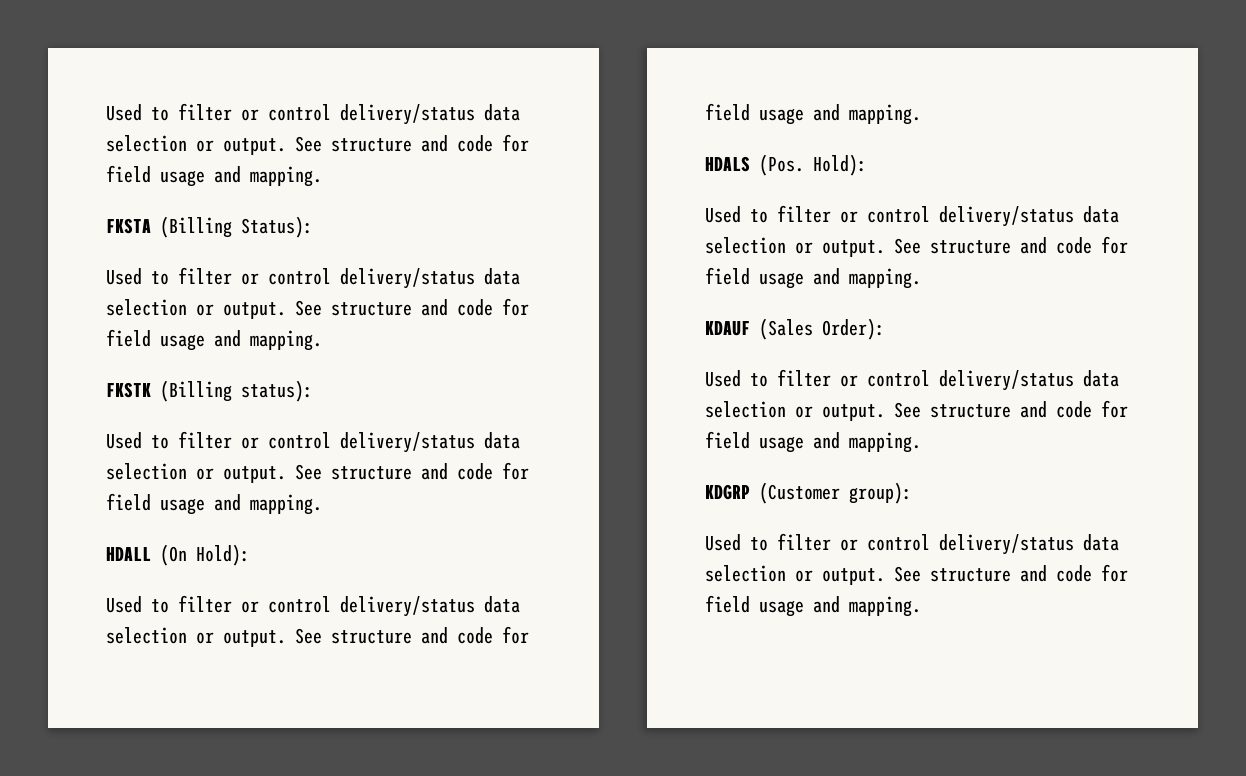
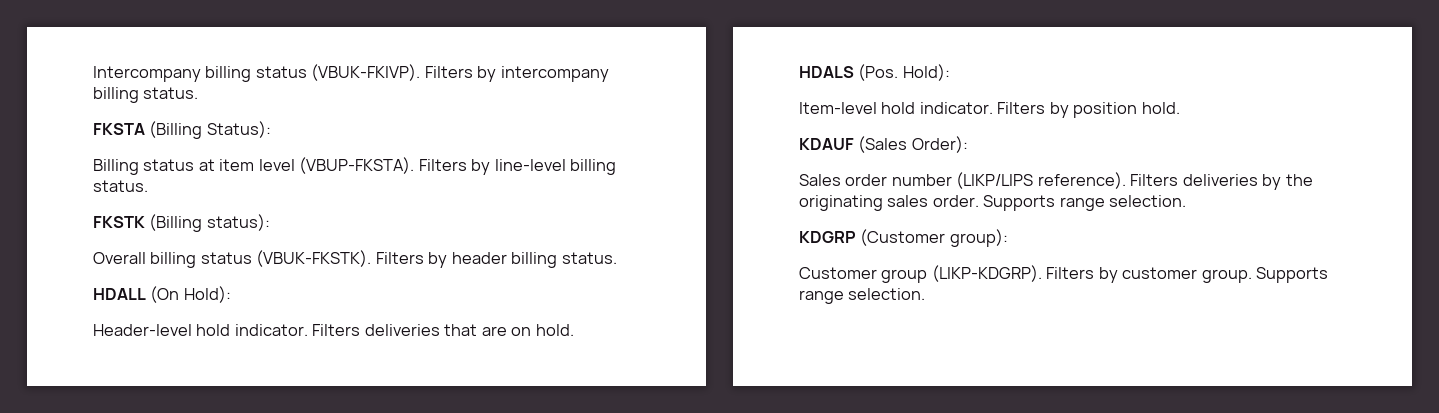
[106,103,520,125] [106,134,529,155] [106,165,322,187] [106,216,313,238] [106,267,520,289] [106,298,529,319] [106,329,322,351] [106,380,313,402] [106,431,520,453] [106,462,529,483] [106,493,322,515] [106,544,250,566] [106,595,520,617] [106,626,529,647] [705,103,921,125] [705,154,867,176] [705,205,1119,227] [705,236,1128,257] [705,267,921,289] [705,318,885,340] [705,369,1119,391] [705,400,1128,421] [705,431,921,453] [705,482,912,504] [705,533,1119,555] [705,564,1128,585] [705,595,921,617] Used to filter or control delivery/status data selection or output. See structure and code for field usage and mapping. // FKSTA (Billing Status): // Used to filter or control delivery/status data selection or output. See structure and code for field usage and mapping. // FKSTK (Billing status): // Used to filter or control delivery/status data selection or output. See structure and code for field usage and mapping. // HDALL (On Hold): // Used to filter or control delivery/status data selection or output. See structure and code for field usage and mapping. // HDALS (Pos. Hold): // Used to filter or control delivery/status data selection or output. See structure and code for field usage and mapping. // KDAUF (Sales Order): // Used to filter or control delivery/status data selection or output. See structure and code for field usage and mapping. // KDGRP (Customer group): // Used to filter or control delivery/status data selection or output. See structure and code for field usage and mapping. -> [93,64,609,82] [93,87,199,103] [93,121,271,139] [93,157,617,175] [93,180,148,192] [93,214,270,232] [93,250,617,268] [93,286,231,303] [93,324,574,336] [799,64,950,81] [799,102,1180,118] [799,136,968,153] [799,172,1313,190] [799,195,1187,211] [799,229,1008,247] [799,265,1329,283] [799,288,926,304] Intercompany billing status (VBUK-FKIVP). Filters by intercompany billing status. // FKSTA (Billing Status): // Billing status at item level (VBUP-FKSTA). Filters by line-level billing status. // FKSTK (Billing status): // Overall billing status (VBUK-FKSTK). Filters by header billing status. // HDALL (On Hold): // Header-level hold indicator. Filters deliveries that are on hold. // HDALS (Pos. Hold): // Item-level hold indicator. Filters by position hold. // KDAUF (Sales Order): // Sales order number (LIKP/LIPS reference). Filters deliveries by the originating sales order. Supports range selection. // KDGRP (Customer group): // Customer group (LIKP-KDGRP). Filters by customer group. Supports range selection.

